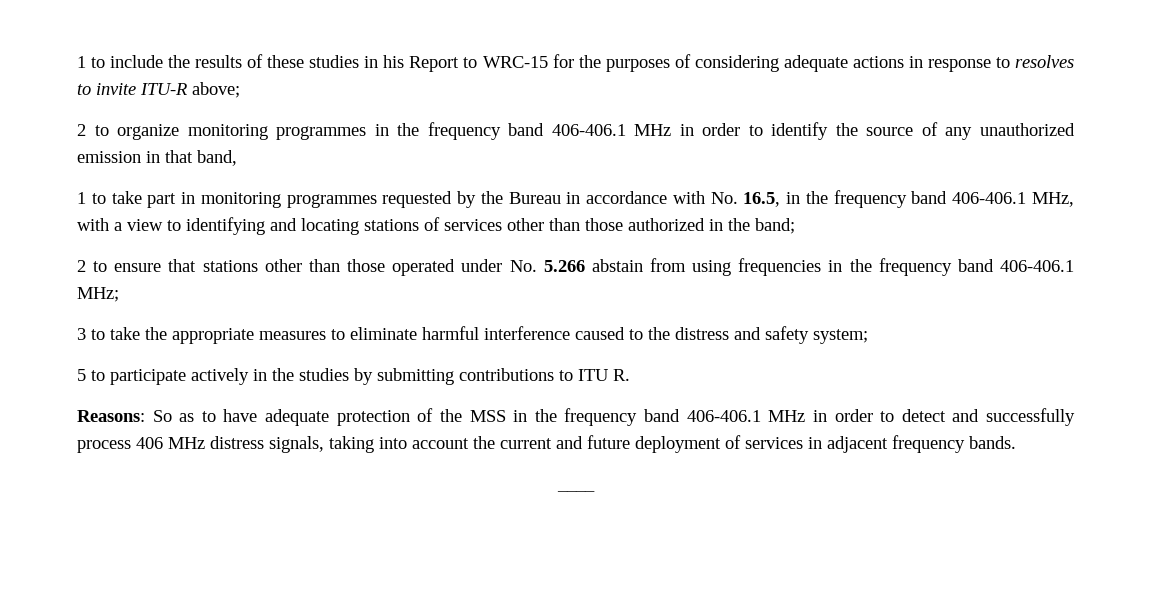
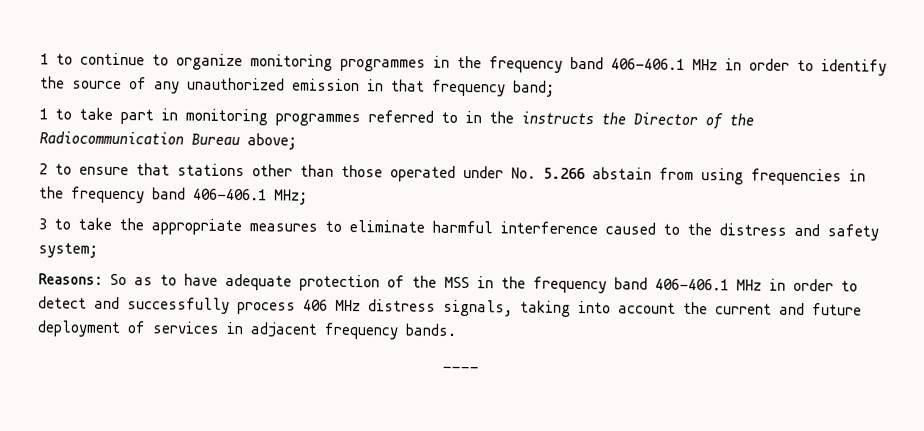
[77,54,1075,72] [77,82,240,98] [77,124,86,136] 1 to include the results of these studies in his Report to WRC-15 for the purposes of considering adequate actions in response to resolves to invite ITU-R above; // 2 -> [40,52,145,66] 1 to continue
[197,150,237,166] band, -> [432,79,555,97] frequency band;
[382,190,1075,208] [77,217,795,235] requested by the Bureau in accordance with No. 16.5, in the frequency band 406-406.1 MHz, with a view to identifying and locating stations of services other than those authorized in the band; -> [368,110,754,130] [39,131,297,150] referred to in the instructs the Director of the Radiocommunication Bureau above;
[77,368,630,385] // 5 to participate actively in the studies by submitting contributions to ITU R. -> (98, 250) none

